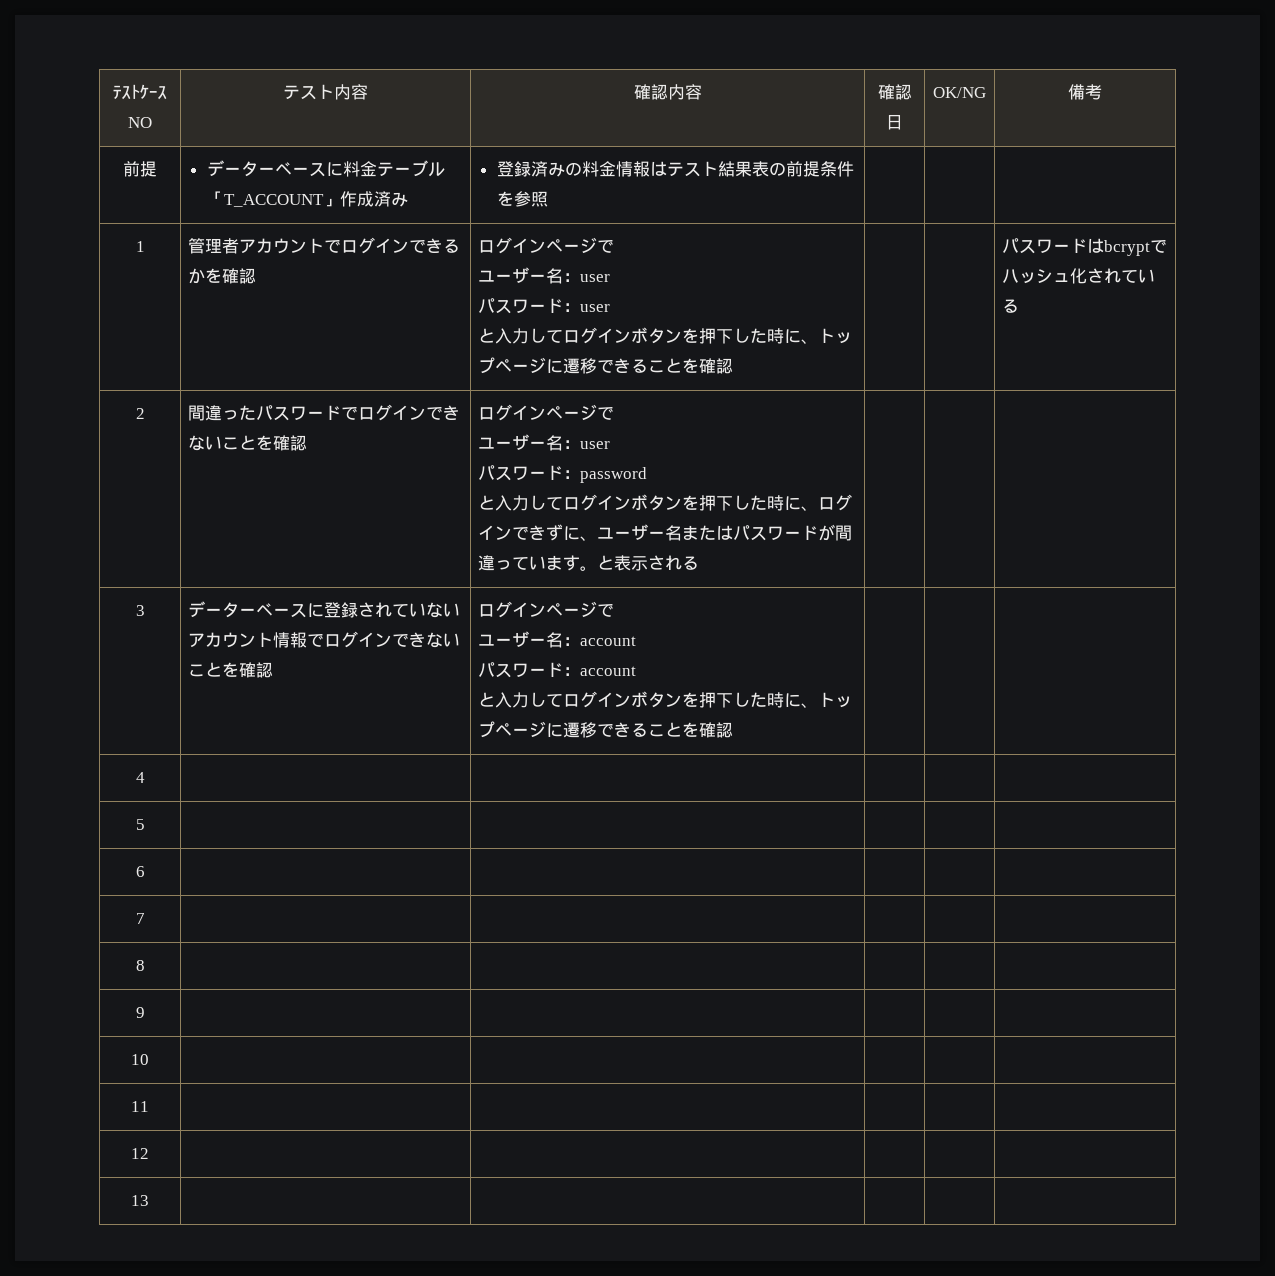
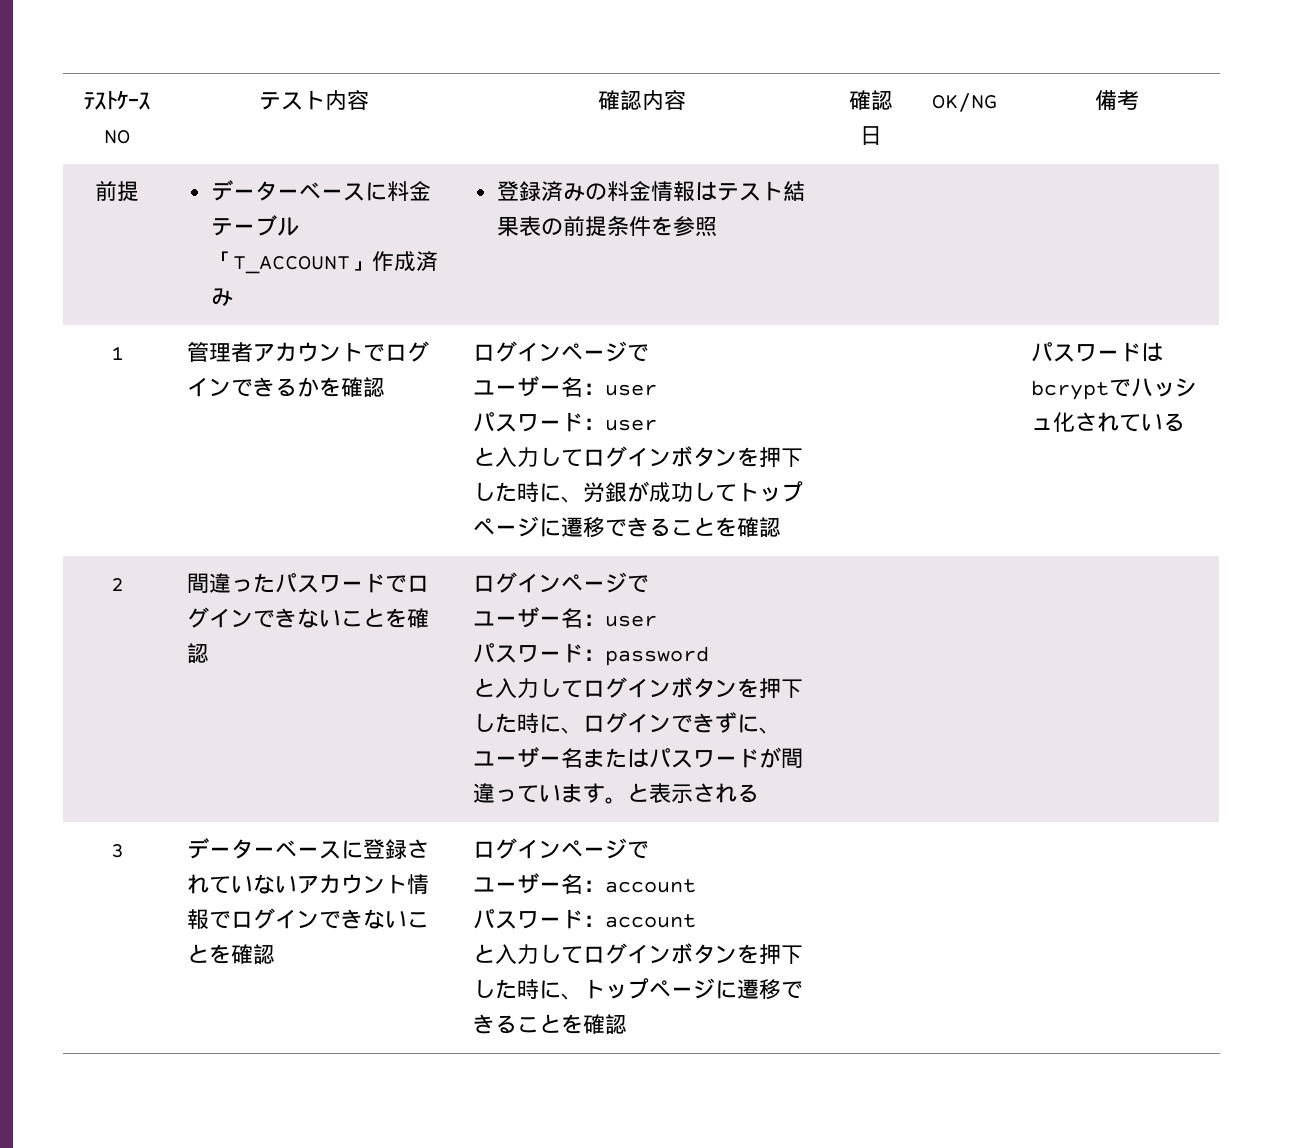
(818, 341) none -> [582,481,737,502] 労銀が成功して
[135,772,145,783] [135,819,145,830] [135,866,145,877] [135,913,145,924] [135,960,145,971] [135,1007,145,1018] [131,1054,149,1065] [131,1101,149,1112] [131,1148,149,1159] [131,1195,149,1206] // 4 | | | | | // 5 | | | | | // 6 | | | | | // 7 | | | | | // 8 | | | | | // 9 | | | | | // 10 | | | | | // 11 | | | | | // 12 | | | | | // 13 | | | | | -> (627, 1024) none

